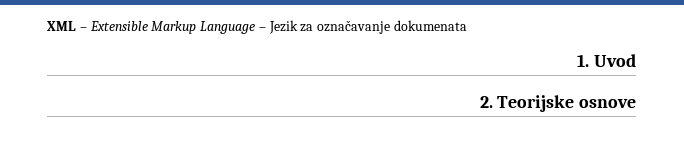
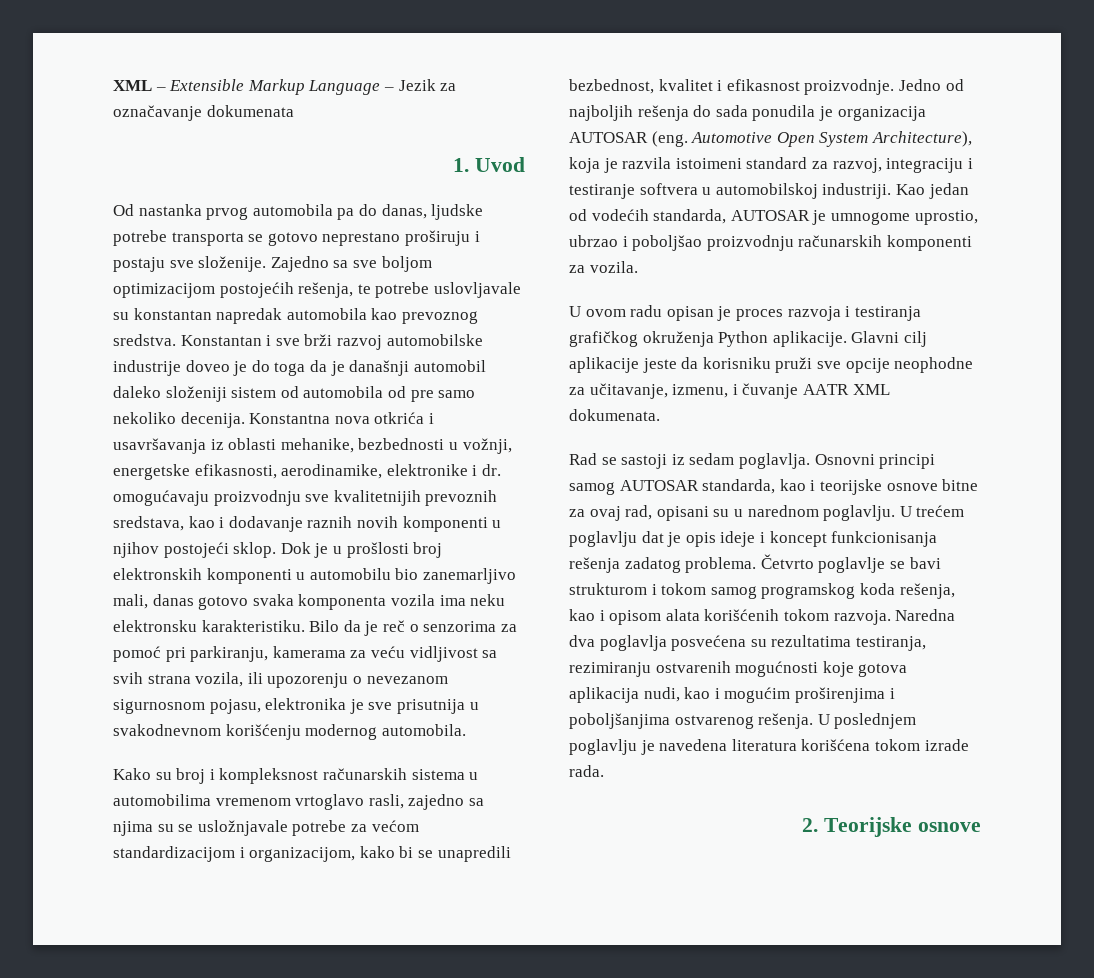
(636, 60) none -> [113,204,484,220] [113,230,480,246] [113,256,432,272] [113,282,521,298] [113,308,478,324] [113,334,483,350] [113,360,486,376] [113,386,476,402] [113,412,434,428] [113,438,512,454] [113,464,501,480] [113,490,498,506] [113,516,502,532] [113,542,443,558] [113,568,516,584] [113,594,506,610] [113,620,517,636] [113,646,498,662] [113,672,448,688] [113,698,479,714] [113,724,466,740] [113,768,479,784] [113,794,484,810] [113,820,419,836] [113,846,511,862] [569,79,964,95] [569,105,926,121] [569,131,972,147] [569,157,973,173] [569,183,969,199] [569,209,978,225] [569,235,972,251] [569,261,638,273] [569,305,921,321] [569,331,927,347] [569,357,974,373] [569,383,890,399] [569,409,660,421] [569,453,936,469] [569,479,979,495] [569,505,965,521] [569,531,938,547] [569,554,941,573] [569,583,955,599] [569,609,956,625] [569,635,926,651] [569,661,908,677] [569,687,895,703] [569,713,917,729] [569,739,969,755] [569,765,604,777] // Od nastanka prvog automobila pa do danas, ljudske potrebe transporta se gotovo neprestano proširuju i postaju sve složenije. Zajedno sa sve boljom optimizacijom postojećih rešenja, te potrebe uslovljavale su konstantan napredak automobila kao prevoznog sredstva. Konstantan i sve brži razvoj automobilske industrije doveo je do toga da je današnji automobil daleko složeniji sistem od automobila od pre samo nekoliko decenija. Konstantna nova otkrića i usavršavanja iz oblasti mehanike, bezbednosti u vožnji, energetske efikasnosti, aerodinamike, elektronike i dr. omogućavaju proizvodnju sve kvalitetnijih prevoznih sredstava, kao i dodavanje raznih novih komponenti u njihov postojeći sklop. Dok je u prošlosti broj elektronskih komponenti u automobilu bio zanemarljivo mali, danas gotovo svaka komponenta vozila ima neku elektronsku karakteristiku. Bilo da je reč o senzorima za pomoć pri parkiranju, kamerama za veću vidljivost sa svih strana vozila, ili upozorenju o nevezanom sigurnosnom pojasu, elektronika je sve prisutnija u svakodnevnom korišćenju modernog automobila. // Kako su broj i kompleksnost računarskih sistema u automobilima vremenom vrtoglavo rasli, zajedno sa njima su se usložnjavale potrebe za većom standardizacijom i organizacijom, kako bi se unapredili bezbednost, kvalitet i efikasnost proizvodnje. Jedno od najboljih rešenja do sada ponudila je organizacija AUTOSAR (eng. Automotive Open System Architecture), koja je razvila istoimeni standard za razvoj, integraciju i testiranje softvera u automobilskoj industriji. Kao jedan od vodećih standarda, AUTOSAR je umnogome uprostio, ubrzao i poboljšao proizvodnju računarskih komponenti za vozila. // U ovom radu opisan je proces razvoja i testiranja grafičkog okruženja Python aplikacije. Glavni cilj aplikacije jeste da korisniku pruži sve opcije neophodne za učitavanje, izmenu, i čuvanje AATR XML dokumenata. // Rad se sastoji iz sedam poglavlja. Osnovni principi samog AUTOSAR standarda, kao i teorijske osnove bitne za ovaj rad, opisani su u narednom poglavlju. U trećem poglavlju dat je opis ideje i koncept funkcionisanja rešenja zadatog problema. Četvrto poglavlje se bavi strukturom i tokom samog programskog koda rešenja, kao i opisom alata korišćenih tokom razvoja. Naredna dva poglavlja posvećena su rezultatima testiranja, rezimiranju ostvarenih mogućnosti koje gotova aplikacija nudi, kao i mogućim proširenjima i poboljšanjima ostvarenog rešenja. U poslednjem poglavlju je navedena literatura korišćena tokom izrade rada.

